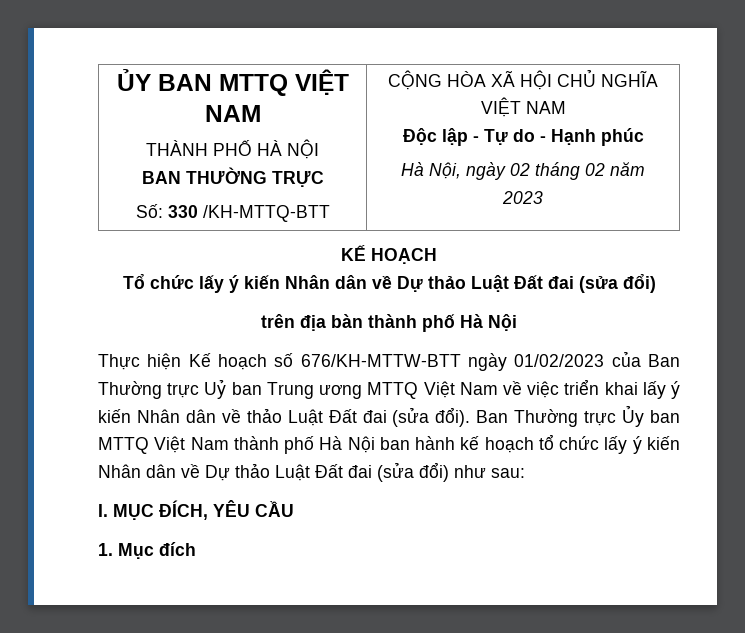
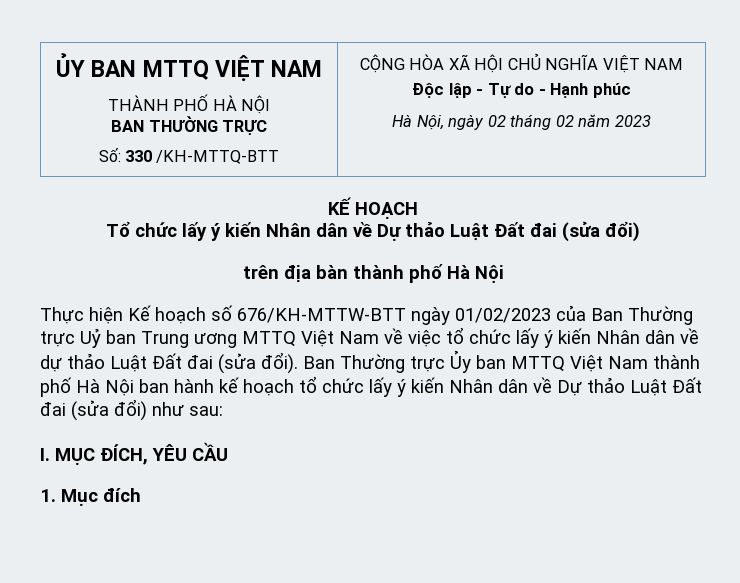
[564,379,680,399] [98,409,241,423] triển khai lấy ý kiến Nhân dân về -> [446,327,699,348] [40,355,62,372] tổ chức lấy ý kiến Nhân dân về dự

